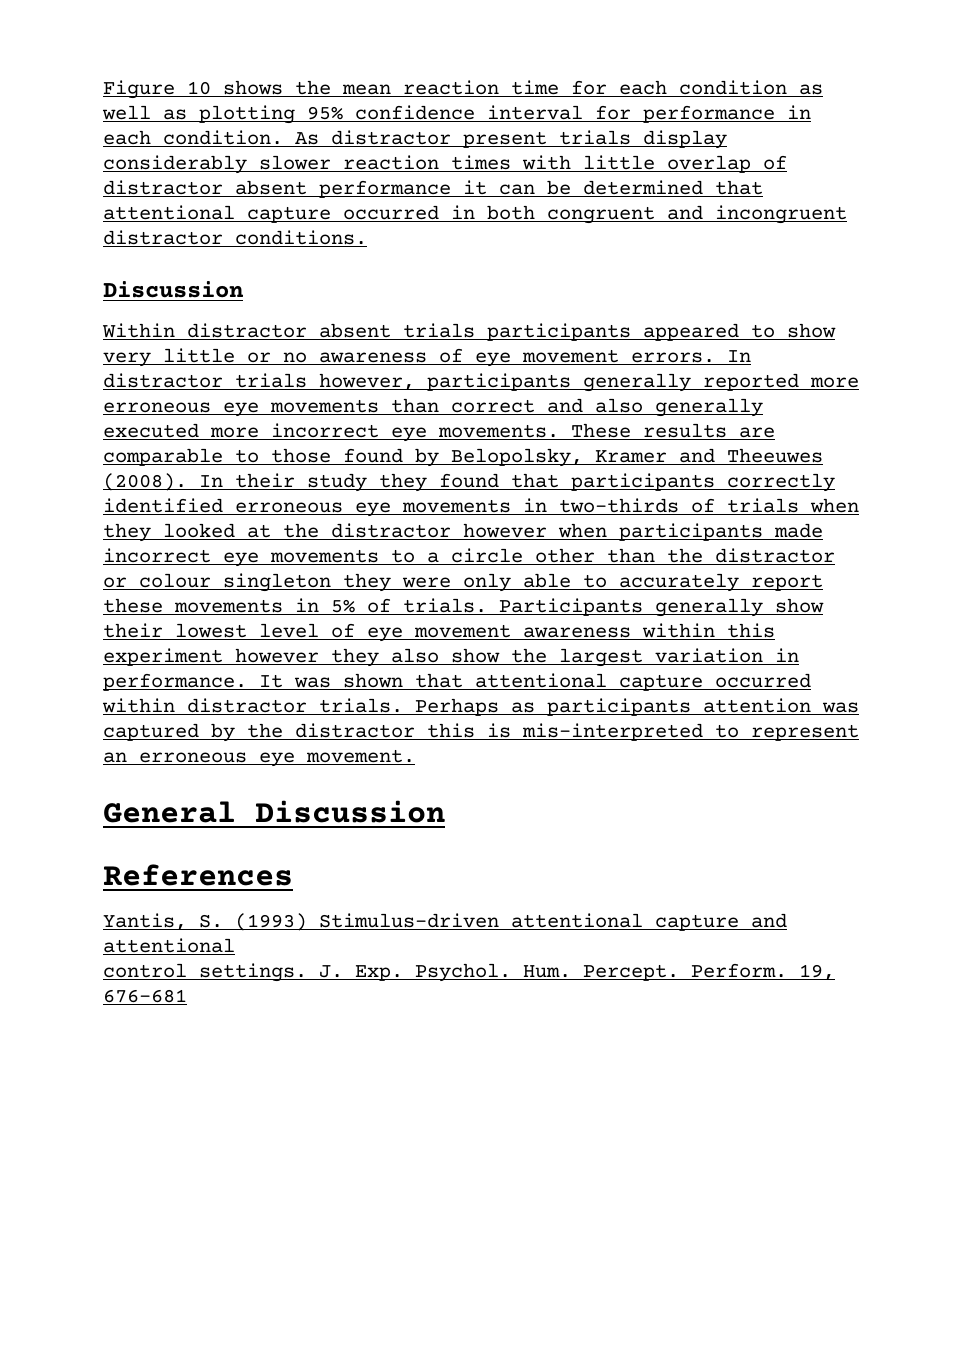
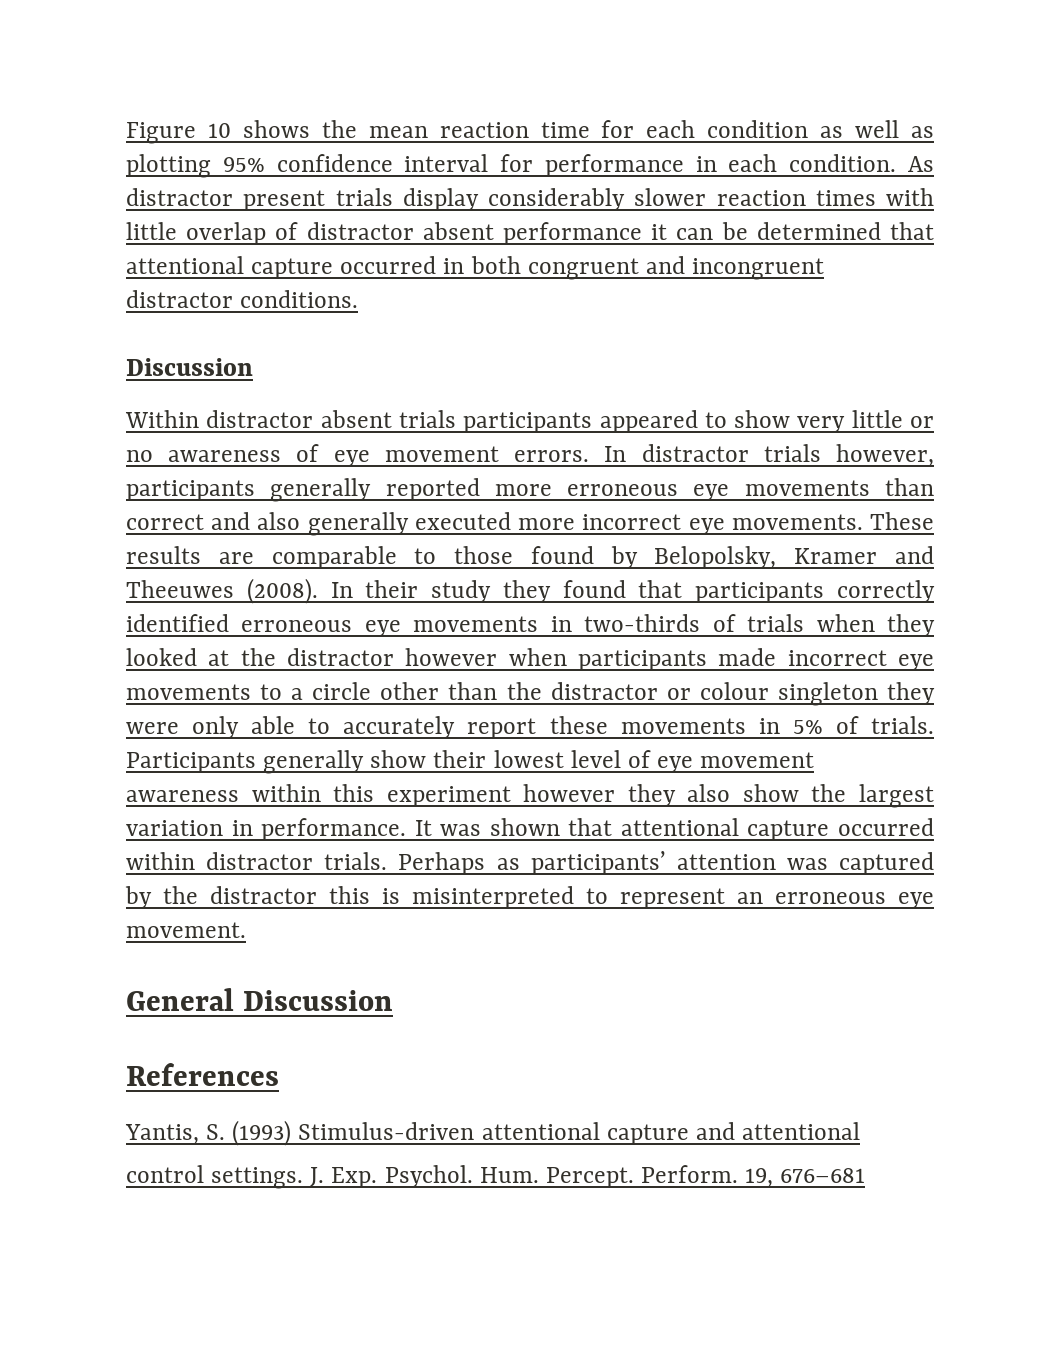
[547,698,691,716] participants -> [530,851,666,875] participants’
[522,723,703,741] mis-interpreted -> [412,886,574,909] misinterpreted

